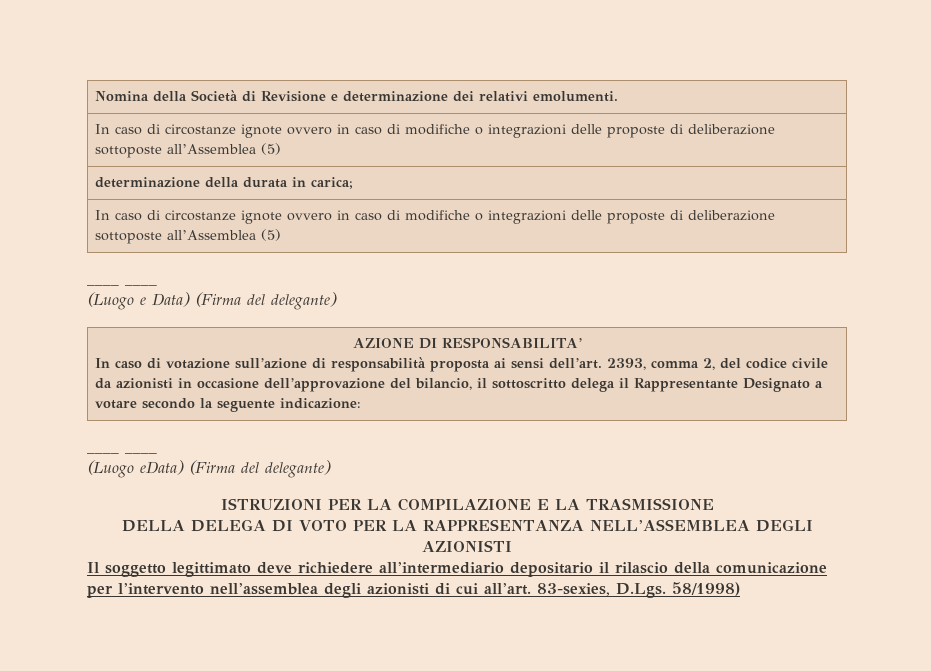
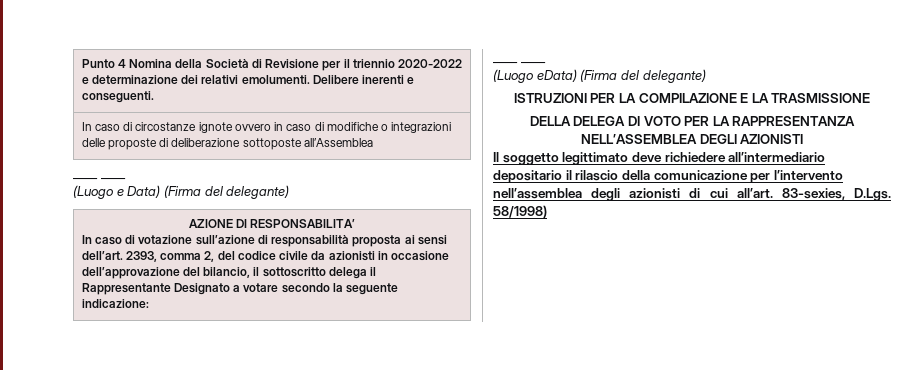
(95, 96) none -> [81,59,126,68] Punto 4
(327, 96) none -> [322,59,462,71] per il triennio 2020-2022
(619, 96) none -> [312,75,415,84] [81,91,154,103] Delibere inerenti e conseguenti.
[261,143,282,155] [95,177,354,189] [95,210,776,224] [95,229,282,244] (5) // determinazione della durata in carica; // In caso di circostanze ignote ovvero in caso di modifiche o integrazioni delle proposte di deliberazione sottoposte all’Assemblea (5) -> (373, 142) none

